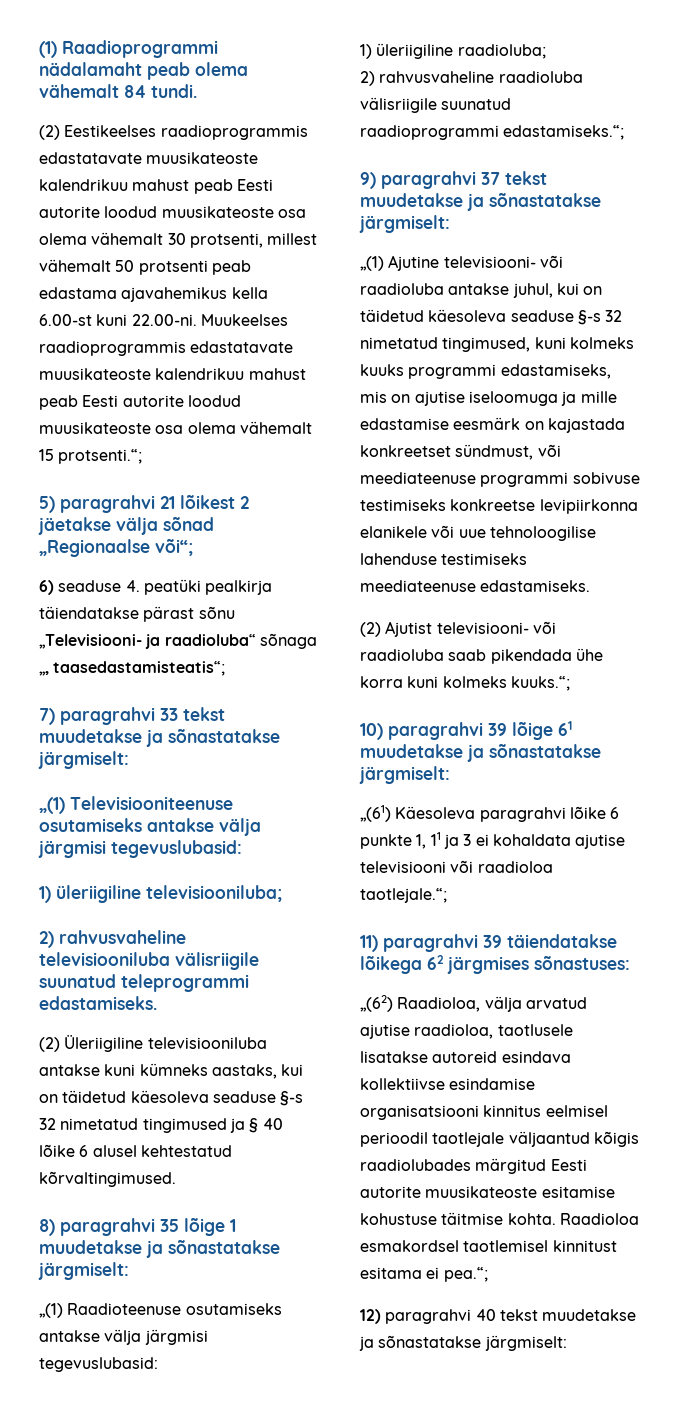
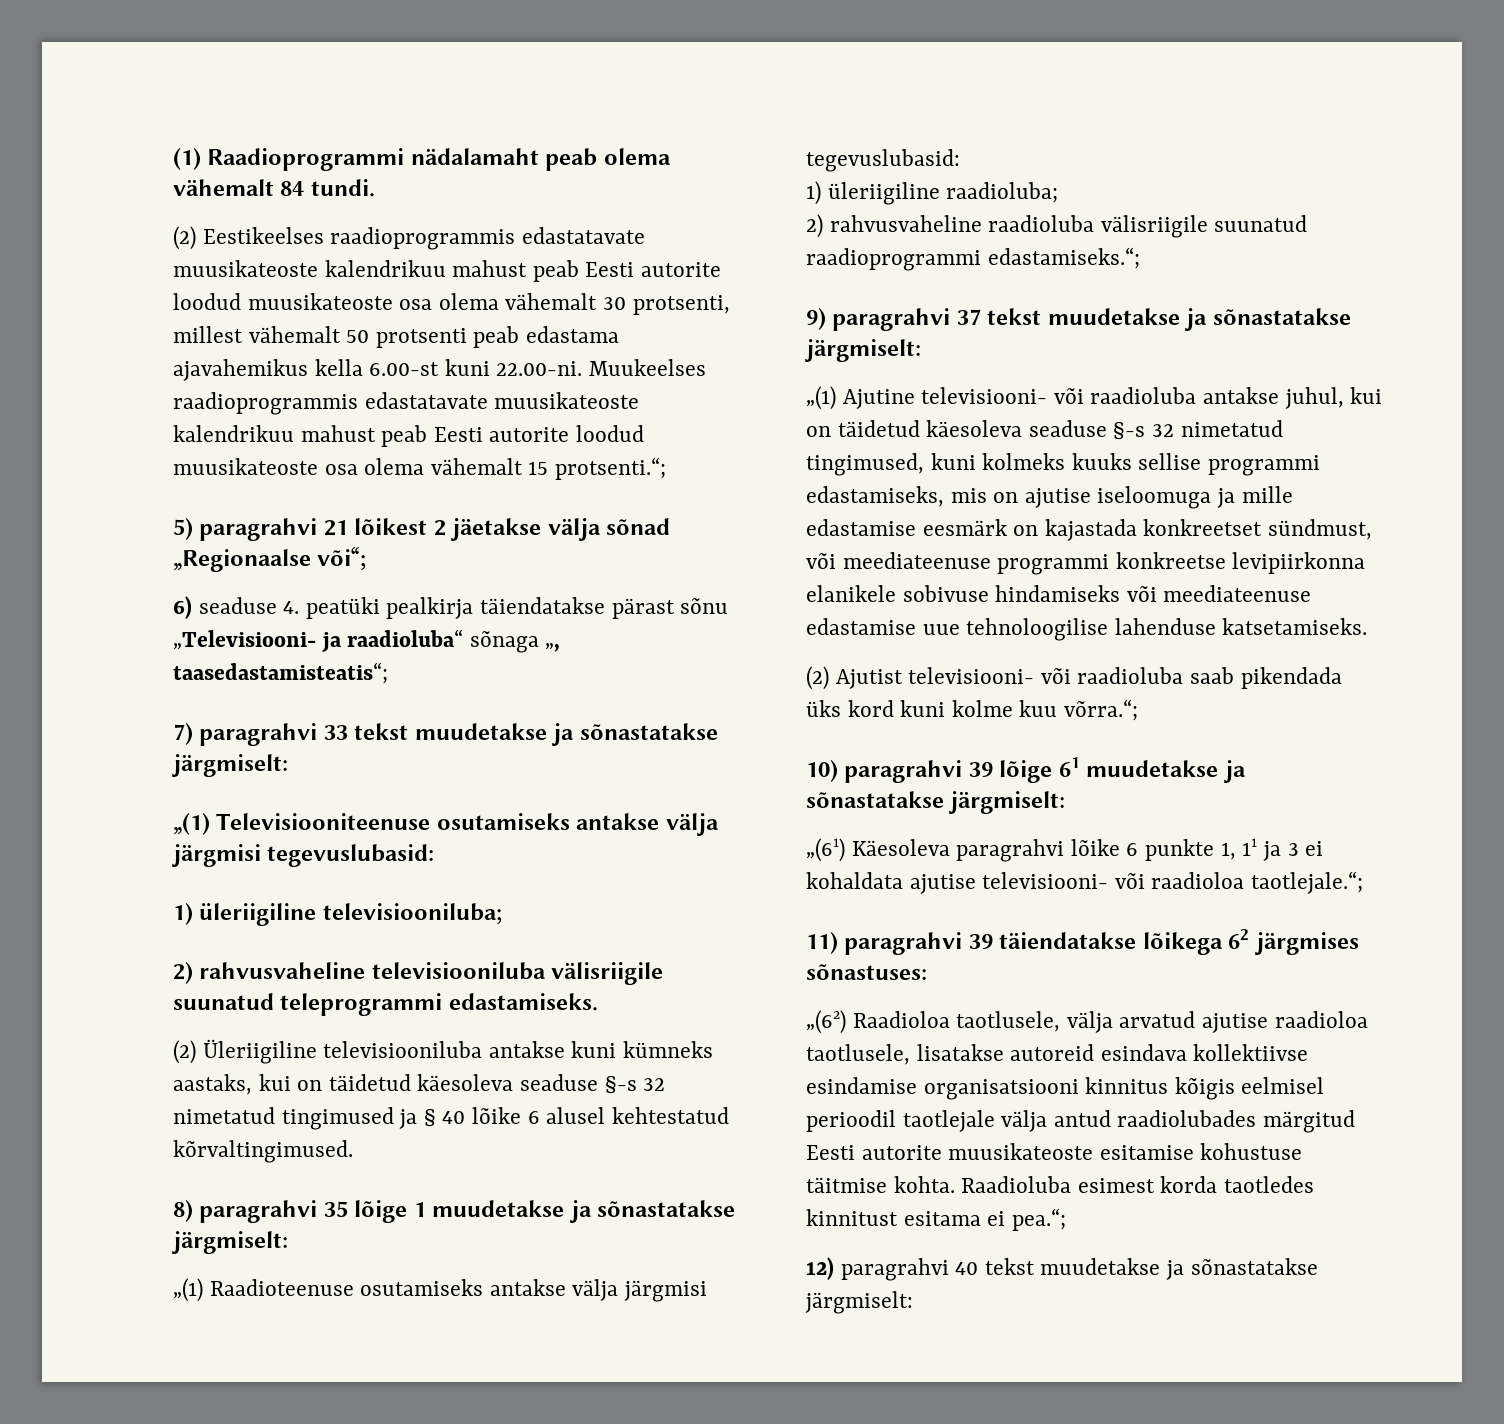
(404, 370) none -> [1138,453,1202,470] sellise
[572,472,640,484] [360,499,446,511] sobivuse testimiseks -> (1110, 564) none
[431,525,596,541] [360,553,528,565] [360,580,591,592] või uue tehnoloogilise lahenduse testimiseks meediateenuse edastamiseks. -> [902,585,1312,602] [806,618,1368,641] sobivuse hindamiseks või meediateenuse edastamise uue tehnoloogilise lahenduse katsetamiseks.
[575,648,603,661] [360,676,570,691] ühe korra kuni kolmeks kuuks.“; -> [806,699,1139,721] üks kord kuni kolme kuu võrra.“;
[360,861,446,873] televisiooni -> [982,872,1109,889] televisiooni-
[397,997,481,1012] Raadioloa, -> [852,1011,1061,1032] Raadioloa taotlusele,
[414,1024,573,1039] raadioloa, taotlusele -> [1274,1011,1368,1028] [806,1044,910,1065] raadioloa taotlusele,
(542, 1111) none -> [1174,1077,1235,1100] kõigis
[508,1131,639,1147] väljaantud kõigis -> [1001,1110,1111,1132] välja antud
[559,1213,639,1225] [360,1240,549,1252] Raadioloa esmakordsel taotlemisel -> [961,1176,1315,1193] Raadioluba esimest korda taotledes

